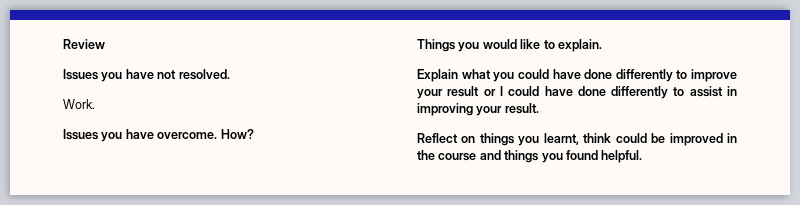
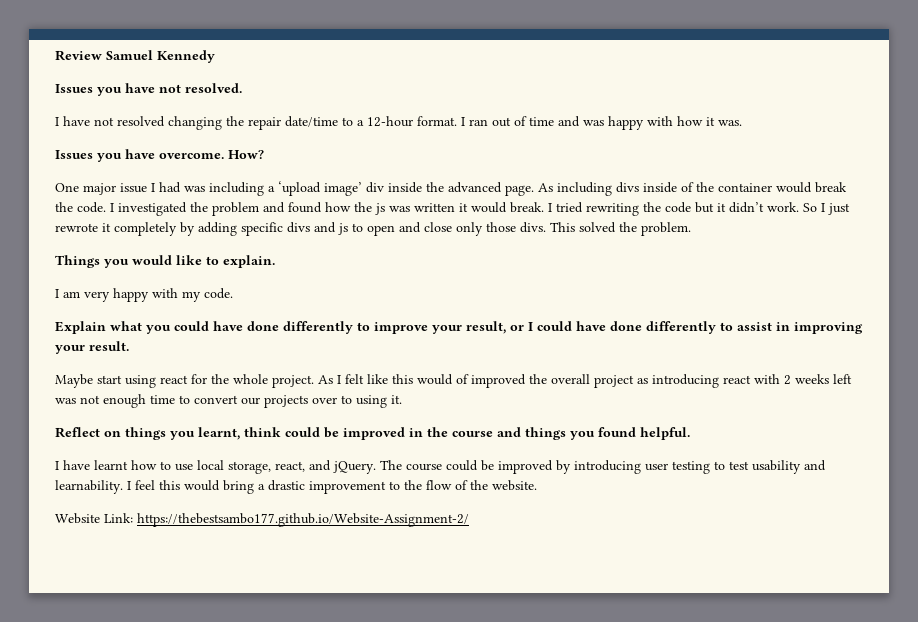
(105, 44) none -> [106,50,215,63] Samuel Kennedy
[63,99,95,109] Work. -> [55,116,742,130] I have not resolved changing the repair date/time to a 12-hour format. I ran out of time and was happy with how it was.
(254, 134) none -> [55,181,847,196] [55,202,850,216] [55,222,691,236] // One major issue I had was including a ‘upload image’ div inside the advanced page. As including divs inside of the container would break the code. I investigated the problem and found how the js was written it would break. I tried rewriting the code but it didn’t work. So I just rewrote it completely by adding specific divs and js to open and close only those divs. This solved the problem.
(602, 45) none -> [55,288,233,302] // I am very happy with my code.
[447,86,480,97] result -> [466,321,506,334] result,
(539, 108) none -> [55,374,852,388] [55,394,402,408] // Maybe start using react for the whole project. As I felt like this would of improved the overall project as introducing react with 2 weeks left was not enough time to convert our projects over to using it.
(643, 156) none -> [55,460,826,474] [55,480,537,494] [55,513,469,527] // I have learnt how to use local storage, react, and jQuery. The course could be improved by introducing user testing to test usability and learnability. I feel this would bring a drastic improvement to the flow of the website. // Website Link: https://thebestsambo177.github.io/Website-Assignment-2/

